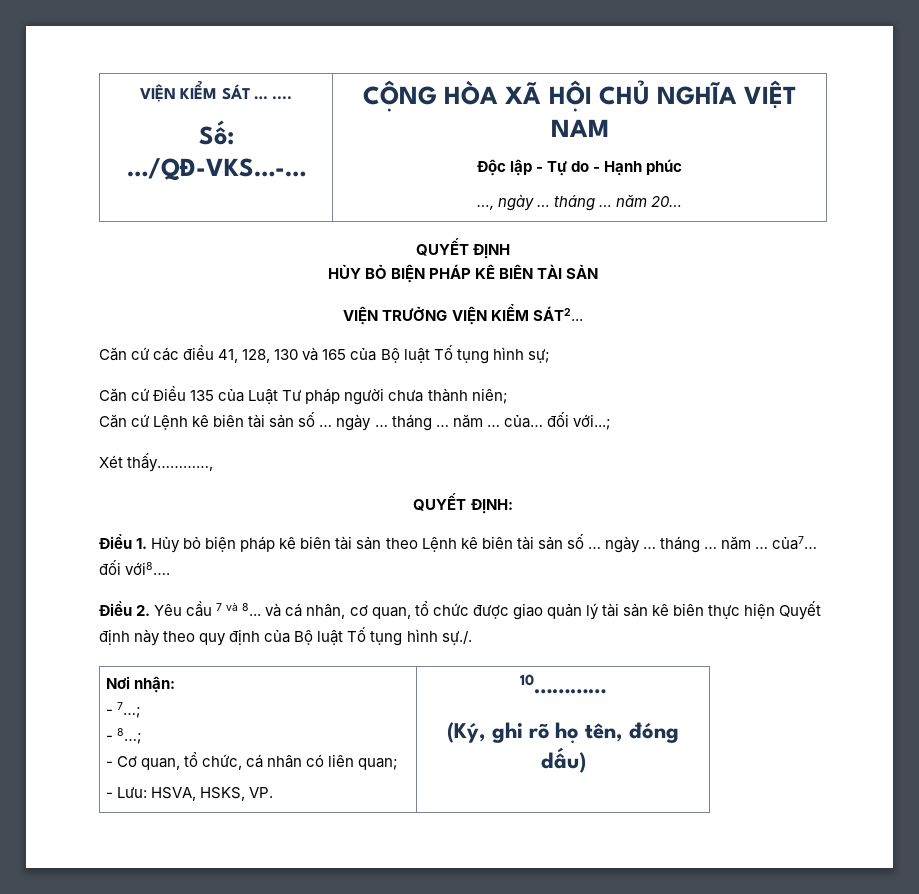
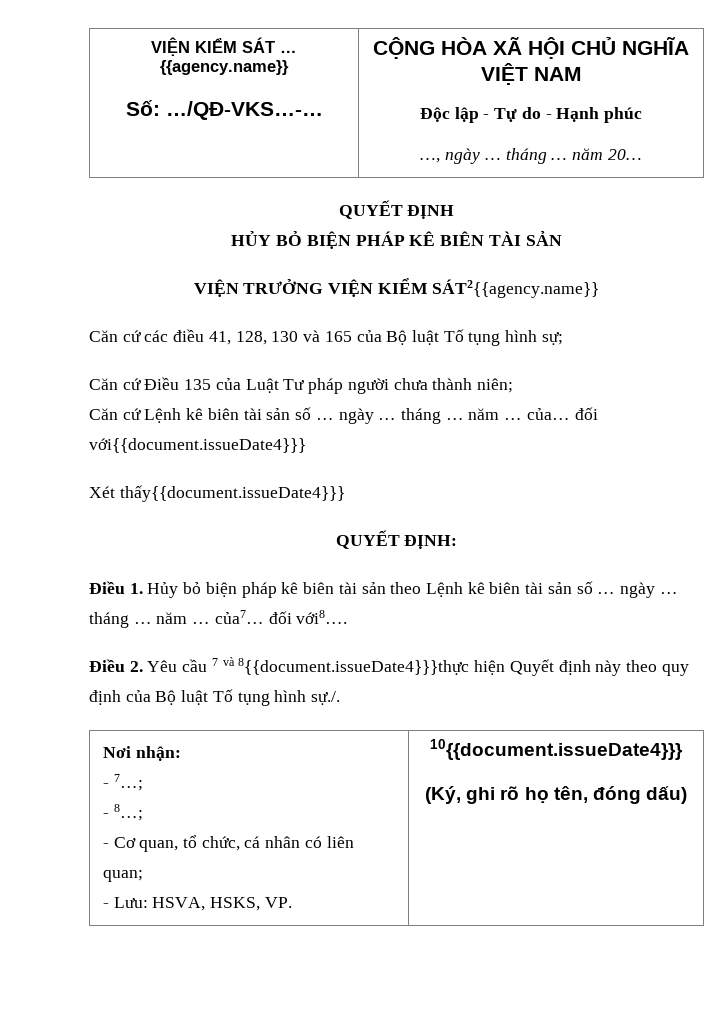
[272,96,293,100] .... -> [160,60,289,75] {{agency.name}}
[532,306,583,321] SÁT2... -> [432,279,600,298] SÁT2{{agency.name}}
[572,414,611,430] với...; -> [89,438,306,453] với{{document.issueDate4}}}
[127,453,214,472] thấy…………, -> [119,485,345,502] thấy{{document.issueDate4}}}
[242,601,741,620] 8... và cá nhân, cơ quan, tổ chức được giao quản lý tài sản kê biên thực -> [238,658,470,675] 8{{document.issueDate4}}}thực
[520,674,606,694] 10………… -> [429,739,683,760] 10{{document.issueDate4}}}

